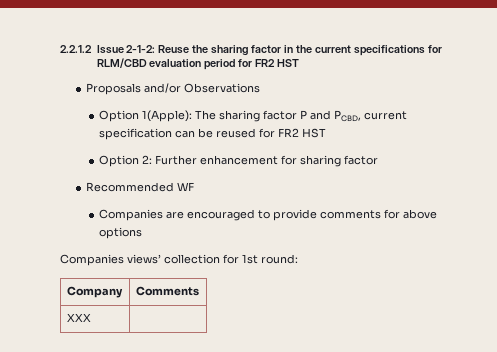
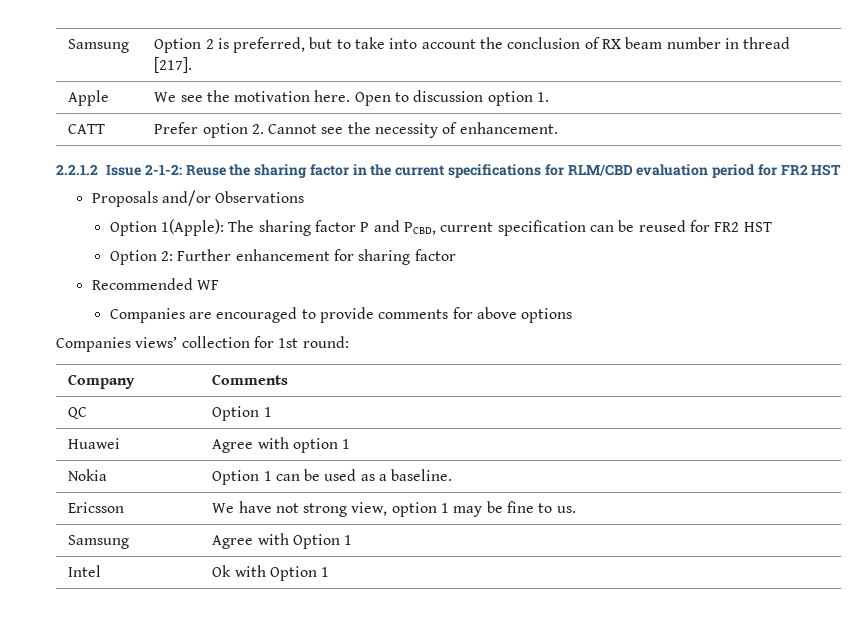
(60, 49) none -> [68,39,130,53] [154,37,791,53] [154,57,193,73] [68,90,110,106] [154,90,550,106] [68,124,106,134] [154,122,558,138] Samsung | Option 2 is preferred, but to take into account the conclusion of RX beam number in thread [217]. // Apple | We see the motivation here. Open to discussion option 1. // CATT | Prefer option 2. Cannot see the necessity of enhancement. //
[66,313,91,322] XXX | -> [68,407,88,419] [212,406,272,421] [68,438,121,449] [212,437,351,453] [68,469,108,481] [212,469,453,485] [68,502,125,513] [212,501,576,517] [68,535,130,549] [212,533,353,549] [68,565,102,577] [212,565,330,581] QC | Option 1 // Huawei | Agree with option 1 // Nokia | Option 1 can be used as a baseline. // Ericsson | We have not strong view, option 1 may be fine to us. // Samsung | Agree with Option 1 // Intel | Ok with Option 1

